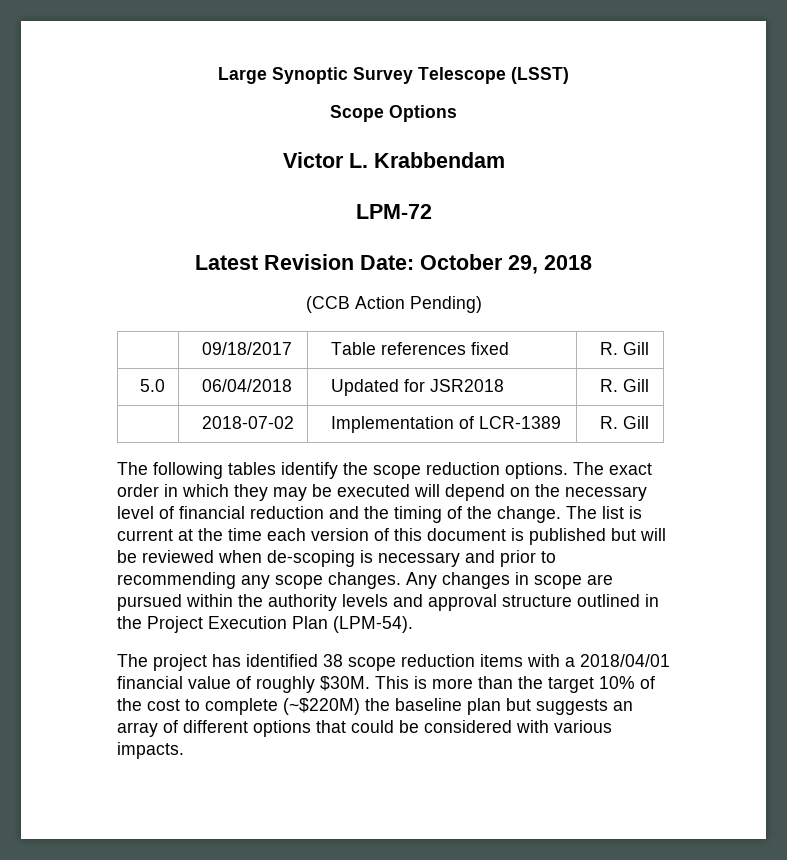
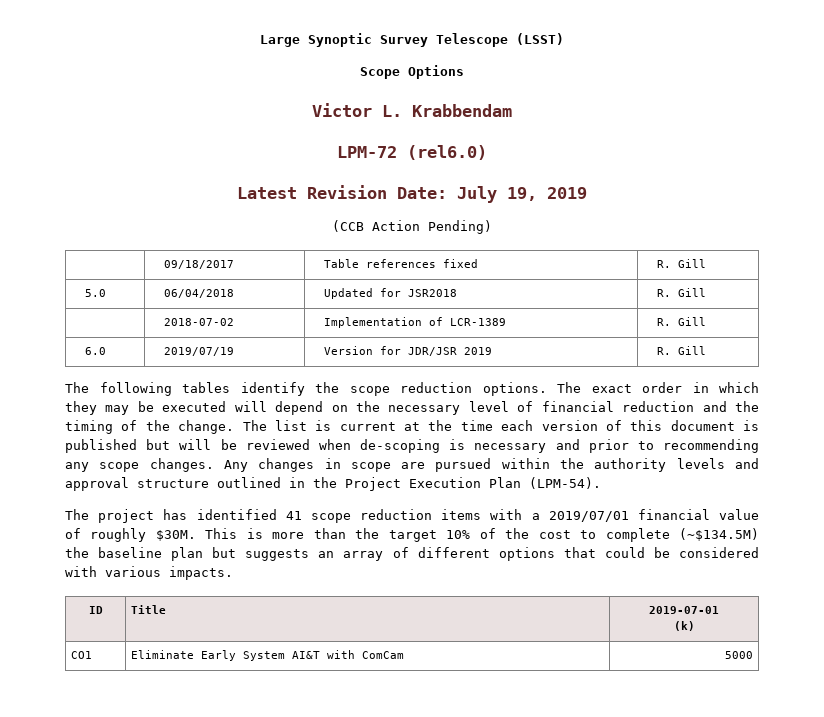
(432, 211) none -> [407,145,487,160] (rel6.0)
[420,254,592,274] October 29, 2018 -> [457,186,587,203] July 19, 2019
(650, 422) none -> [85,347,107,355] [164,347,235,356] [324,346,493,356] [657,346,707,355] // 6.0 | 2019/07/19 | Version for JDR/JSR 2019 | R. Gill
[323,654,343,667] 38 -> [285,511,302,520] 41
[580,654,670,667] 2018/04/01 -> [548,511,629,522] 2019/07/01
[283,698,360,715] (~$220M) -> [678,528,759,541] (~$134.5M)
(184, 750) none -> [88,606,103,614] [130,605,166,614] [649,606,719,614] [673,621,695,631] [70,651,92,659] [130,650,404,661] [725,651,754,659] // ID | Title | 2019-07-01 // (k) // CO1 | Eliminate Early System AI&T with ComCam | 5000

